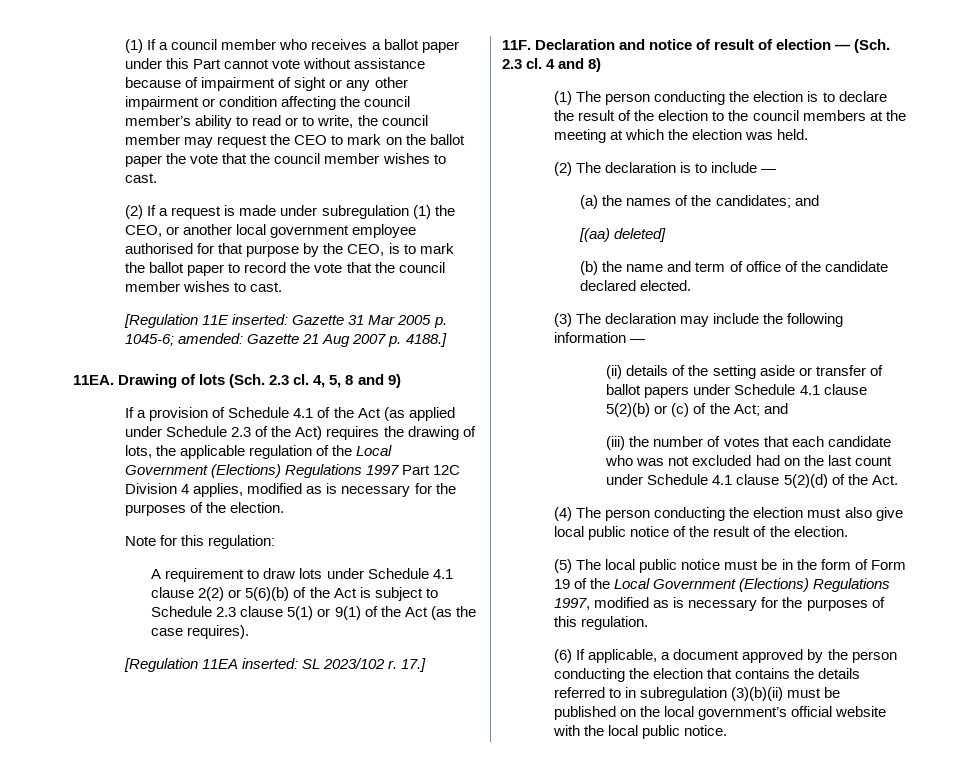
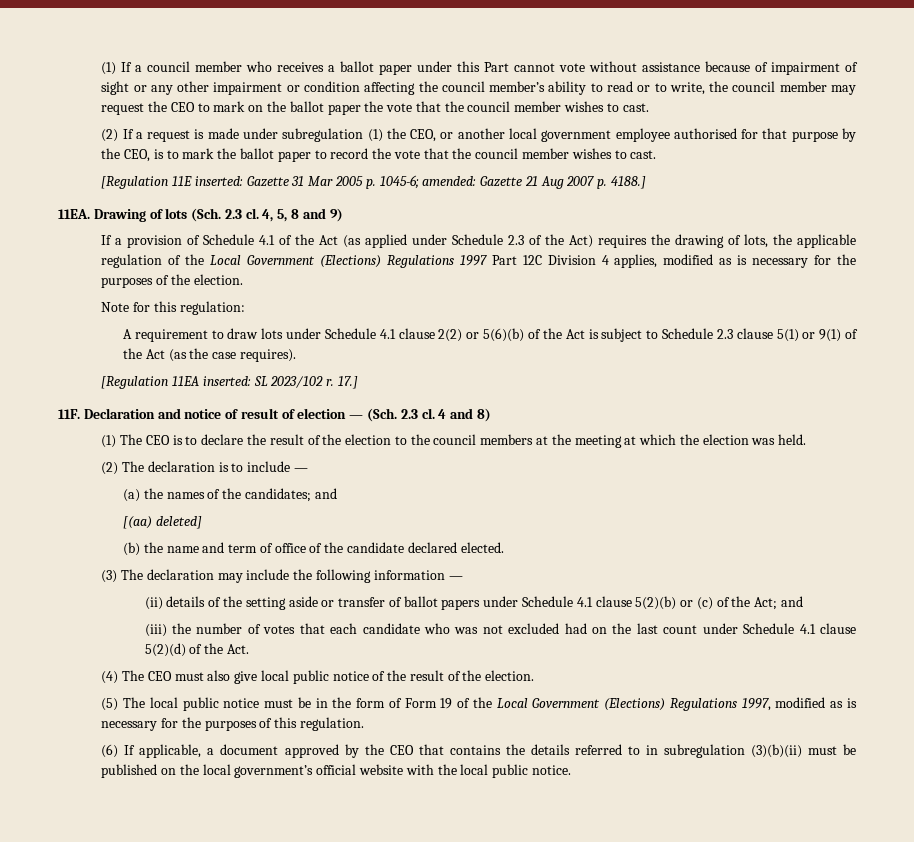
[605,91,804,105] person conducting the election -> [145,435,170,445] CEO
[605,507,804,521] person conducting the election -> [147,671,172,681] CEO
[851,651,897,663] [554,668,704,682] person conducting the election -> [389,745,414,755] CEO

